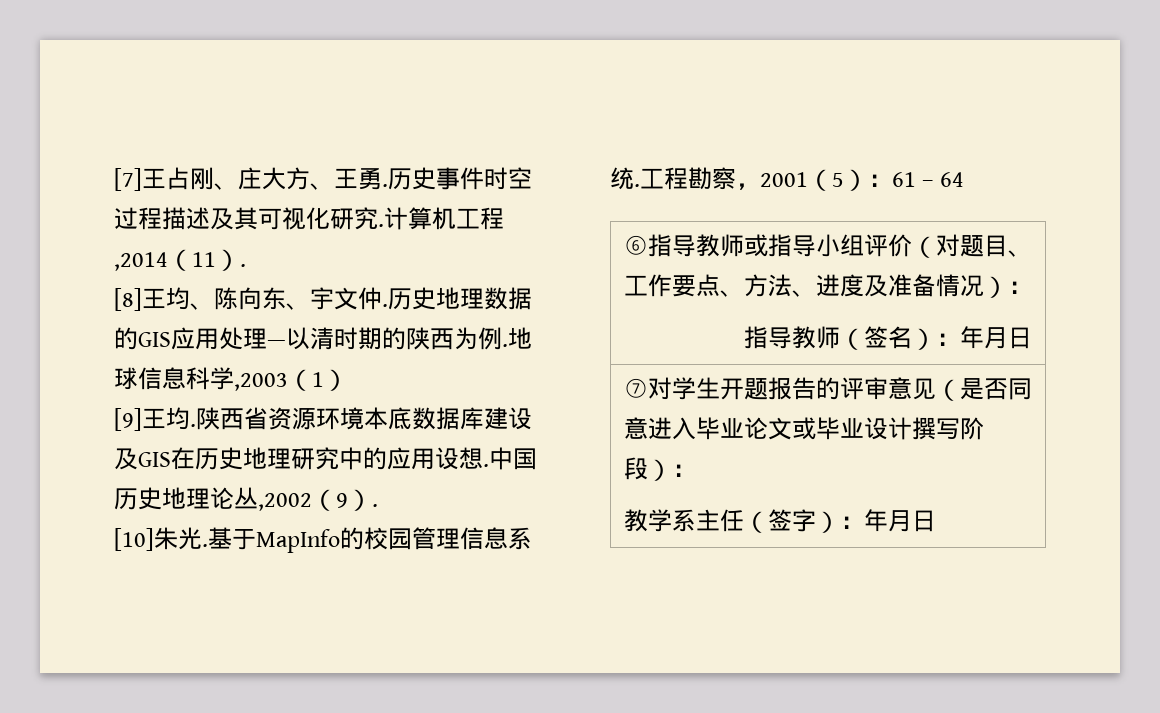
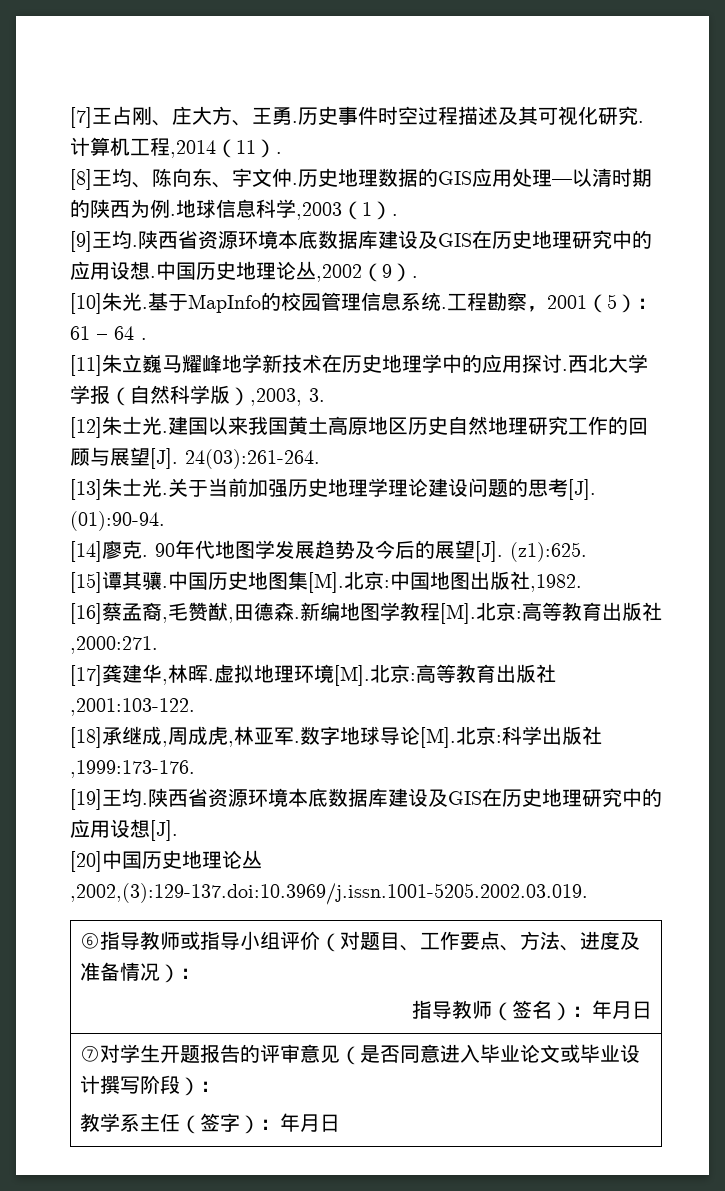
(348, 380) none -> [392,214,398,216] .
(964, 179) none -> [141,338,147,340] [70,354,648,376] [70,385,325,406] [70,416,648,438] [70,447,320,469] [70,478,596,500] [70,511,165,531] [70,540,587,562] [70,571,582,593] [70,602,662,624] [70,636,158,654] [70,664,556,686] [70,698,195,716] [70,726,602,748] [70,760,195,778] [70,788,662,810] [70,819,178,841] [70,850,262,872] [70,883,588,905] . // [11]朱立巍马耀峰地学新技术在历史地理学中的应用探讨.西北大学学报（自然科学版）,2003, 3. // [12]朱士光.建国以来我国黄土高原地区历史自然地理研究工作的回顾与展望[J]. 24(03):261-264. // [13]朱士光.关于当前加强历史地理学理论建设问题的思考[J]. (01):90-94. // [14]廖克. 90年代地图学发展趋势及今后的展望[J]. (z1):625. // [15]谭其骧.中国历史地图集[M].北京:中国地图出版社,1982. // [16]蔡孟裔,毛赞猷,田德森.新编地图学教程[M].北京:高等教育出版社,2000:271. // [17]龚建华,林晖.虚拟地理环境[M].北京:高等教育出版社,2001:103-122. // [18]承继成,周成虎,林亚军.数字地球导论[M].北京:科学出版社,1999:173-176. // [19]王均.陕西省资源环境本底数据库建设及GIS在历史地理研究中的应用设想[J]. // [20]中国历史地理论丛,2002,(3):129-137.doi:10.3969/j.issn.1001-5205.2002.03.019.

